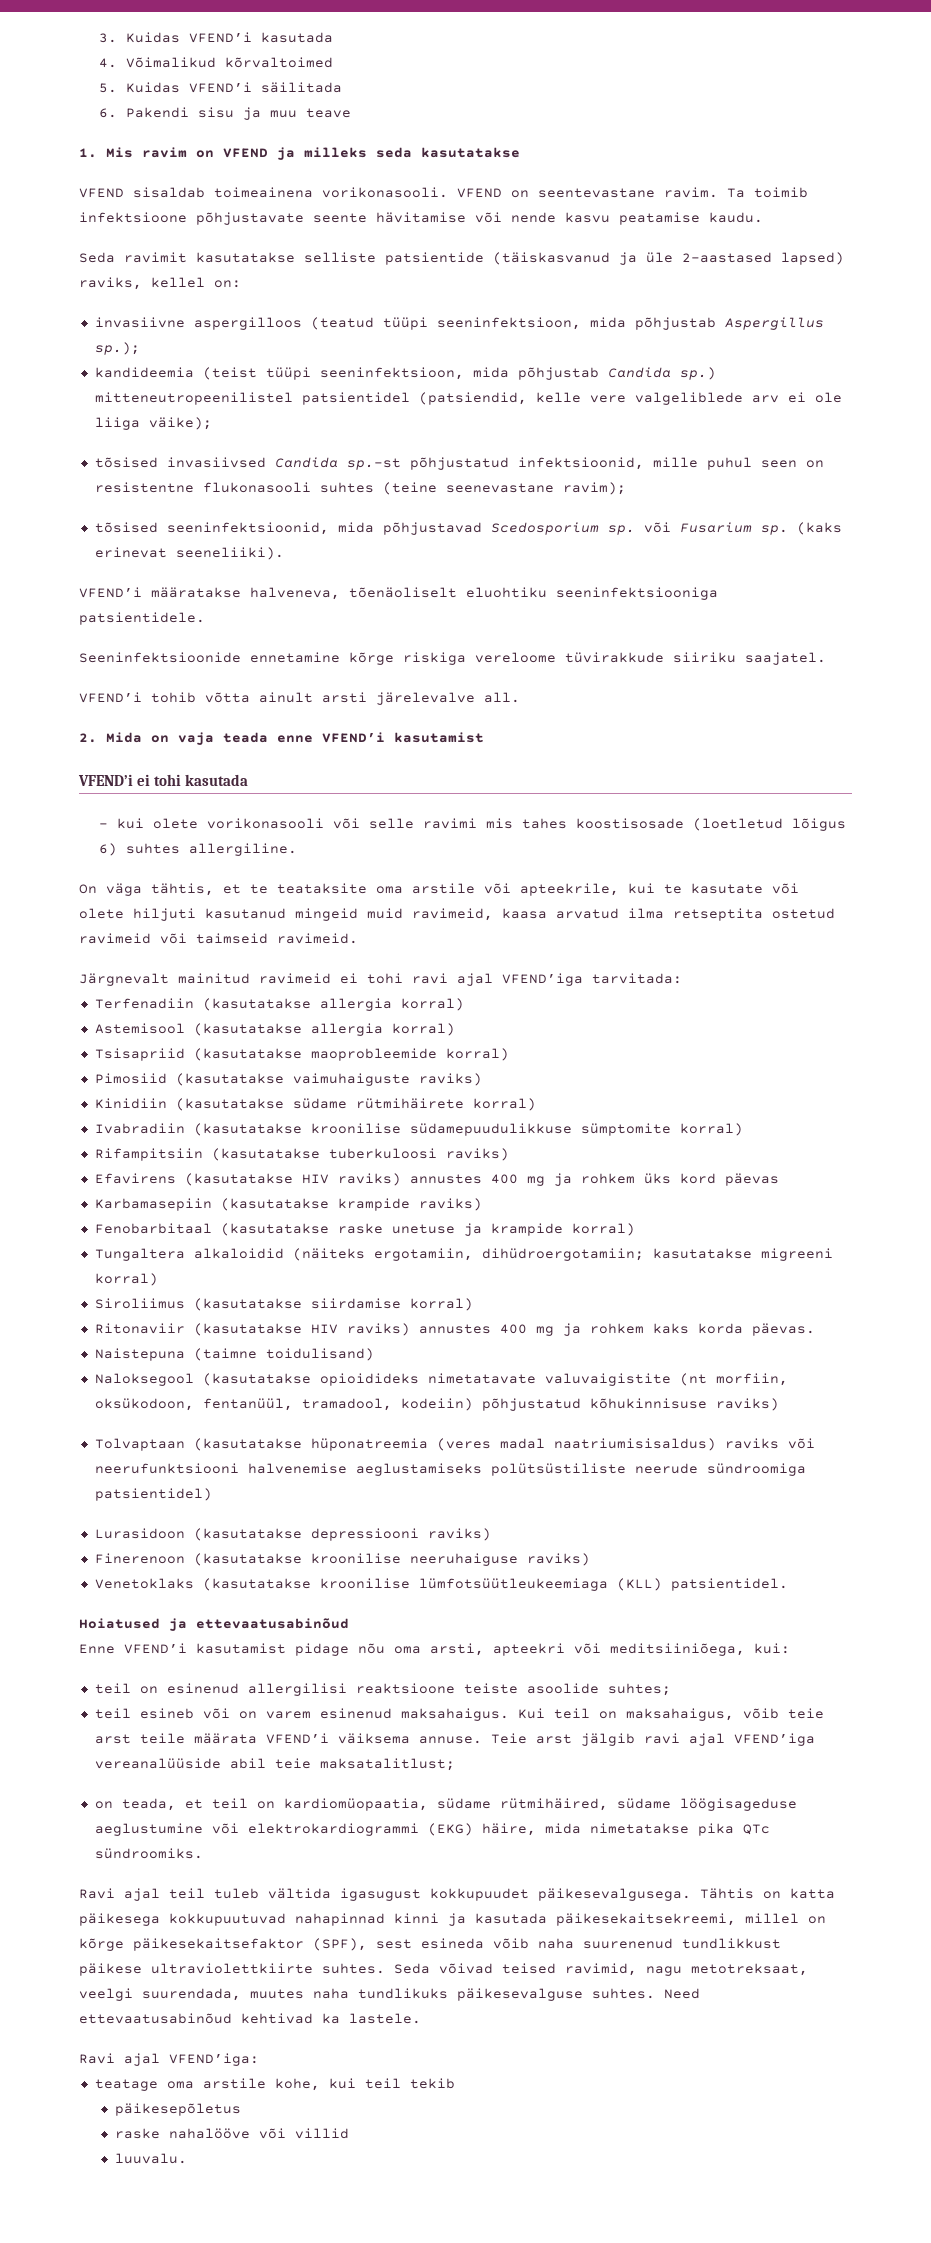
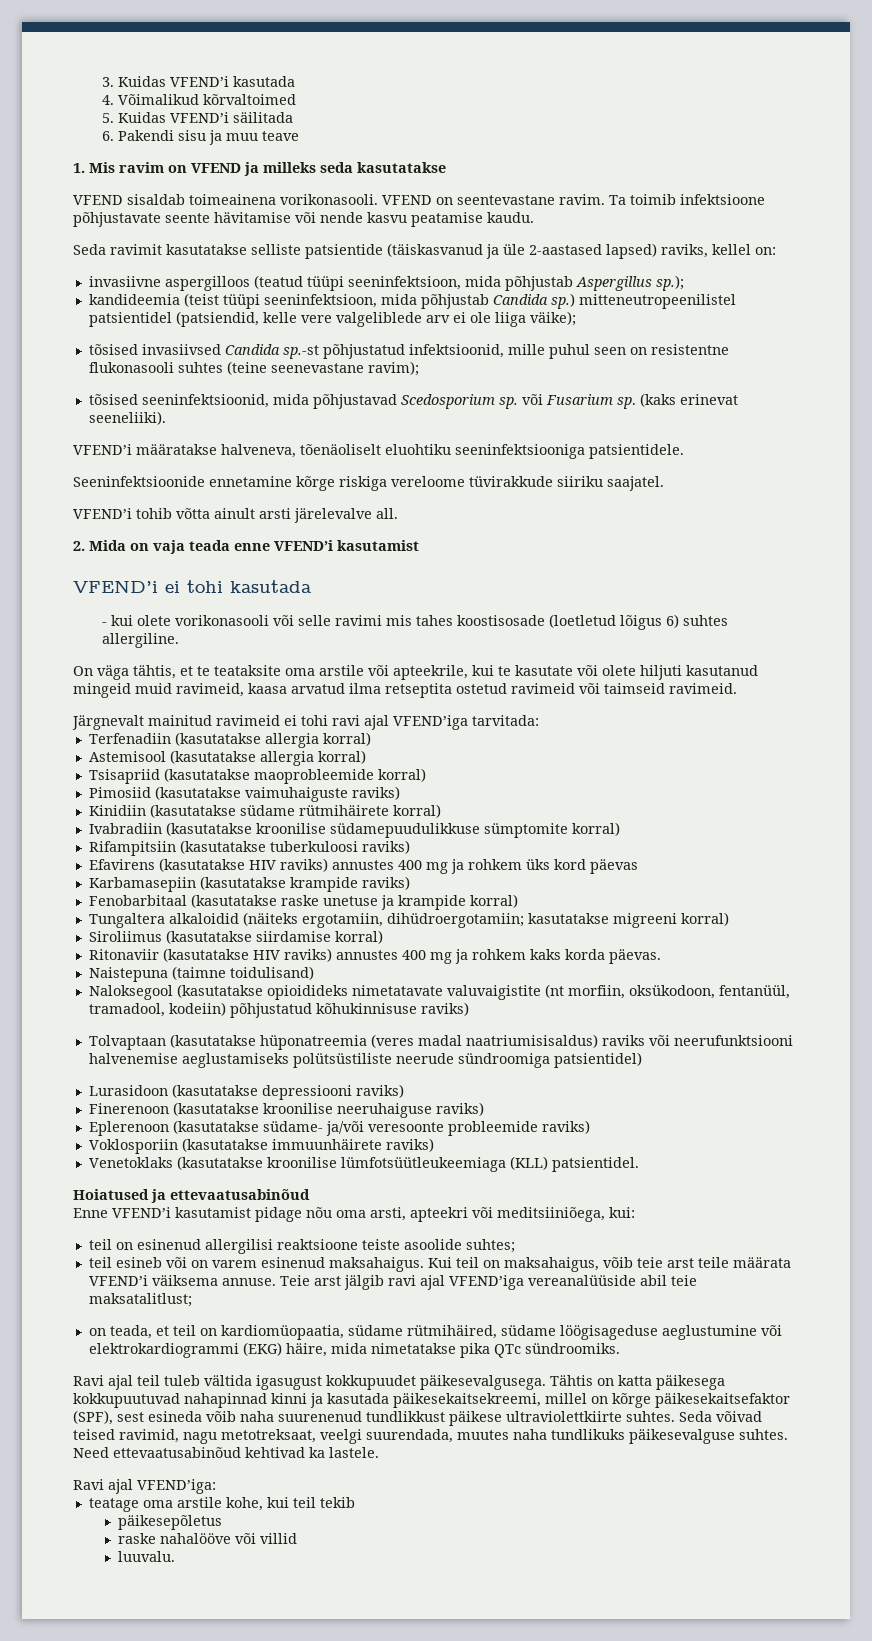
(590, 1559) none -> [88,1120,590,1136] [88,1138,434,1154] // Eplerenoon (kasutatakse südame- ja/või veresoonte probleemide raviks) // Voklosporiin (kasutatakse immuunhäirete raviks)

